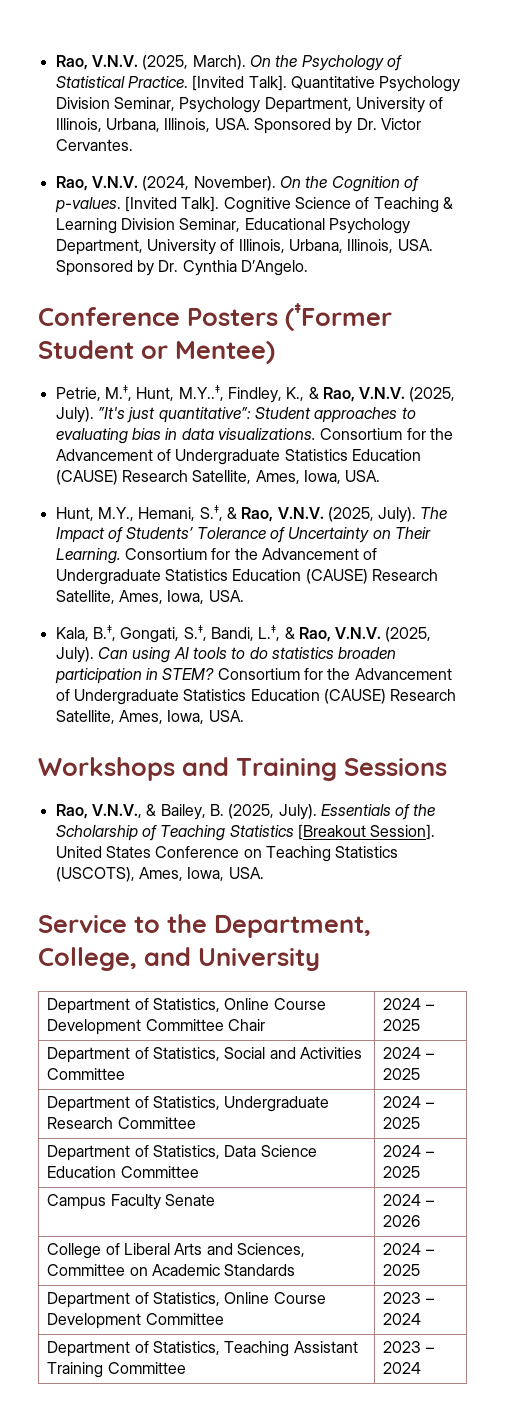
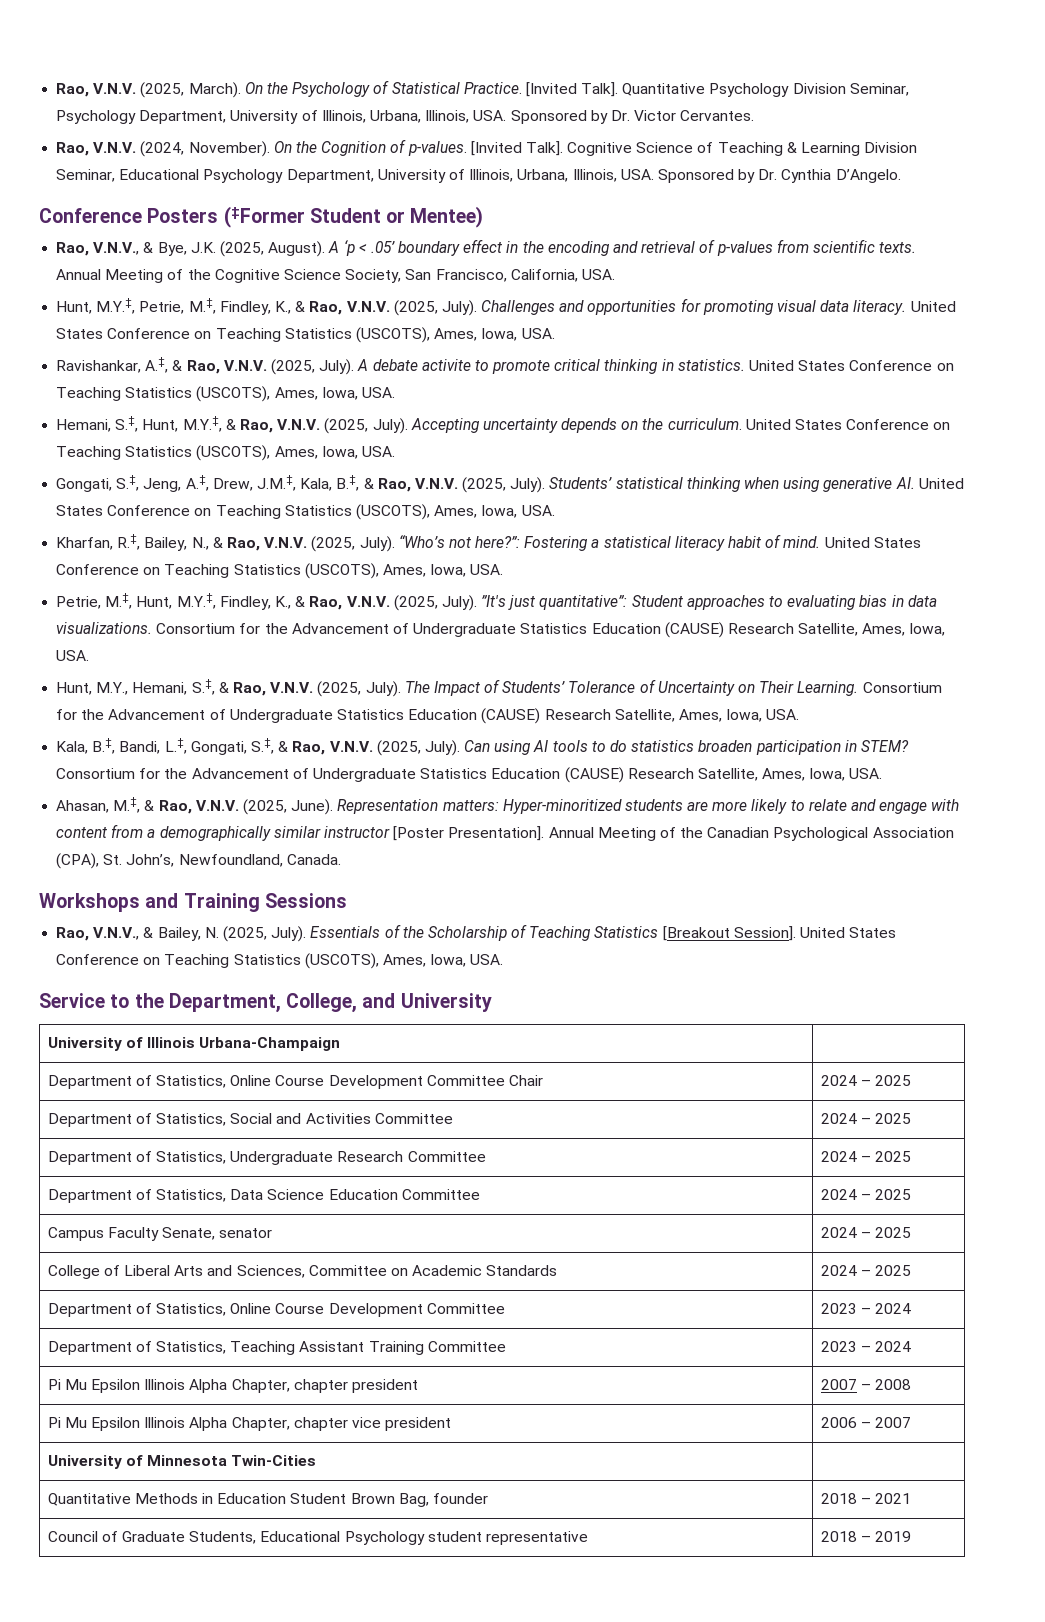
(275, 352) none -> [56,239,917,257] [56,269,615,283] [56,298,956,316] [56,327,555,343] [56,357,954,375] [56,386,395,402] [56,416,951,434] [56,445,395,461] [56,475,964,493] [56,504,555,520] [56,534,921,552] [56,563,504,579] // Rao, V.N.V., & Bye, J.K. (2025, August). A ‘p < .05’ boundary effect in the encoding and retrieval of p-values from scientific texts. Annual Meeting of the Cognitive Science Society, San Francisco, California, USA. // Hunt, M.Y.‡, Petrie, M.‡, Findley, K., & Rao, V.N.V. (2025, July). Challenges and opportunities for promoting visual data literacy. United States Conference on Teaching Statistics (USCOTS), Ames, Iowa, USA. // Ravishankar, A.‡, & Rao, V.N.V. (2025, July). A debate activite to promote critical thinking in statistics. United States Conference on Teaching Statistics (USCOTS), Ames, Iowa, USA. // Hemani, S.‡, Hunt, M.Y.‡, & Rao, V.N.V. (2025, July). Accepting uncertainty depends on the curriculum. United States Conference on Teaching Statistics (USCOTS), Ames, Iowa, USA. // Gongati, S.‡, Jeng, A.‡, Drew, J.M.‡, Kala, B.‡, & Rao, V.N.V. (2025, July). Students’ statistical thinking when using generative AI. United States Conference on Teaching Statistics (USCOTS), Ames, Iowa, USA. // Kharfan, R.‡, Bailey, N., & Rao, V.N.V. (2025, July). “Who’s not here?”: Fostering a statistical literacy habit of mind. United States Conference on Teaching Statistics (USCOTS), Ames, Iowa, USA.
[178,385,224,401] M.Y..‡, -> [176,593,216,609] M.Y.‡,
[120,625,281,643] Gongati, S.‡, Bandi, L.‡, -> [119,738,274,755] Bandi, L.‡, Gongati, S.‡,
(244, 716) none -> [56,797,960,815] [56,824,954,841] [56,853,341,869] // Ahasan, M.‡, & Rao, V.N.V. (2025, June). Representation matters: Hyper-minoritized students are more likely to relate and engage with content from a demographically similar instructor [Poster Presentation]. Annual Meeting of the Canadian Psychological Association (CPA), St. John’s, Newfoundland, Canada.
[209,804,224,816] B. -> [204,927,219,938] N.
(320, 959) none -> [47,1037,341,1051] // University of Illinois Urbana-Champaign |
[164,1194,215,1206] [383,1194,434,1206] [383,1215,421,1227] Senate | 2024 – 2026 -> [162,1227,273,1240] [820,1227,912,1238] Senate, senator | 2024 – 2025
(422, 1368) none -> [47,1379,418,1393] [820,1379,912,1390] [47,1417,452,1431] [820,1417,912,1428] [47,1455,317,1469] [47,1493,488,1507] [820,1493,912,1504] [47,1531,588,1545] [820,1531,912,1542] // Pi Mu Epsilon Illinois Alpha Chapter, chapter president | 2007 – 2008 // Pi Mu Epsilon Illinois Alpha Chapter, chapter vice president | 2006 – 2007 // University of Minnesota Twin-Cities | // Quantitative Methods in Education Student Brown Bag, founder | 2018 – 2021 // Council of Graduate Students, Educational Psychology student representative | 2018 – 2019

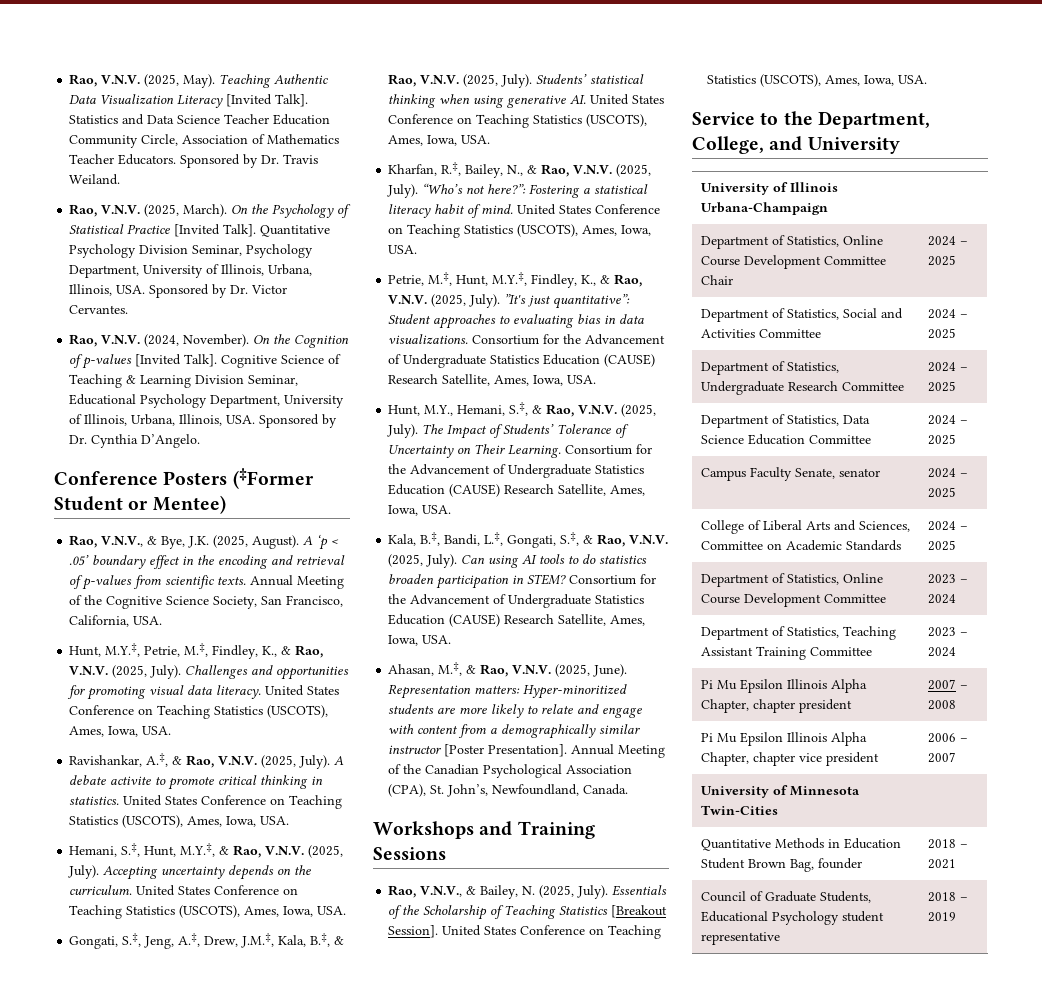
[56,82,185,98] Rao, V.N.V. (2025, -> [69,74,329,88] [69,94,309,108] [69,114,331,125] [69,134,340,148] [69,154,319,168] [69,174,121,185] [69,204,180,217] Rao, V.N.V. (2025, May). Teaching Authentic Data Visualization Literacy [Invited Talk]. Statistics and Data Science Teacher Education Community Circle, Association of Mathematics Teacher Educators. Sponsored by Dr. Travis Weiland. // Rao, V.N.V. (2025,
[463,82,522,94] Practice. -> [127,224,171,234] Practice
[407,141,467,156] p-values. -> [82,354,133,369] p-values

